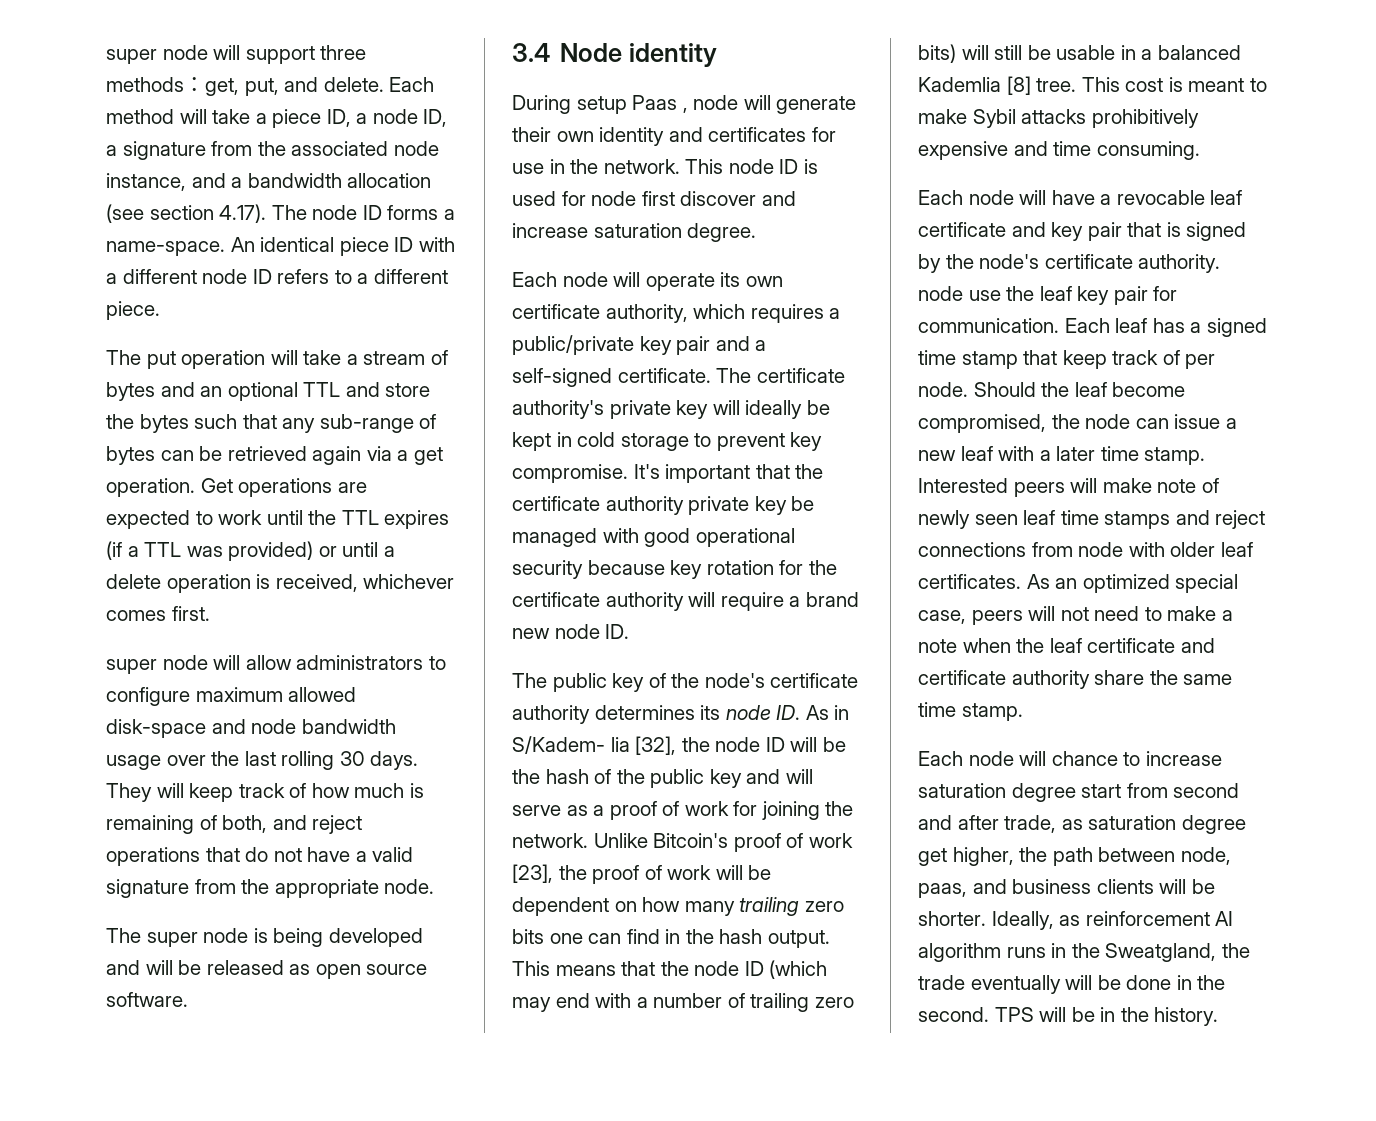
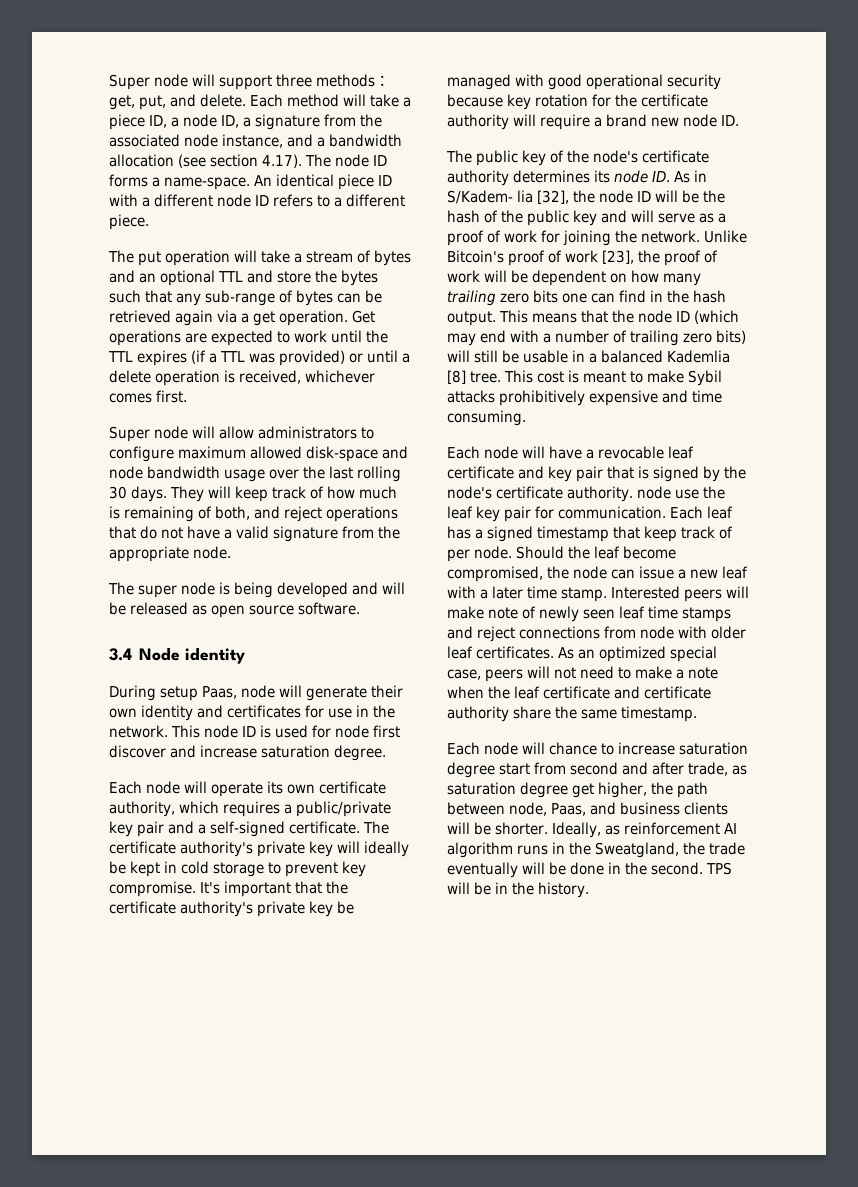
[106,49,157,64] super -> [109,74,150,90] Super
[106,659,157,674] super -> [109,426,150,442] Super
[632,95,688,113] Paas , -> [202,686,237,699] Paas,
[605,496,684,515] authority -> [180,901,253,917] authority's
[918,350,1018,369] time stamp -> [537,526,609,542] timestamp
[918,702,1023,721] time stamp. -> [621,706,697,722] timestamp.
[918,883,967,898] paas, -> [551,803,586,816] Paas,

